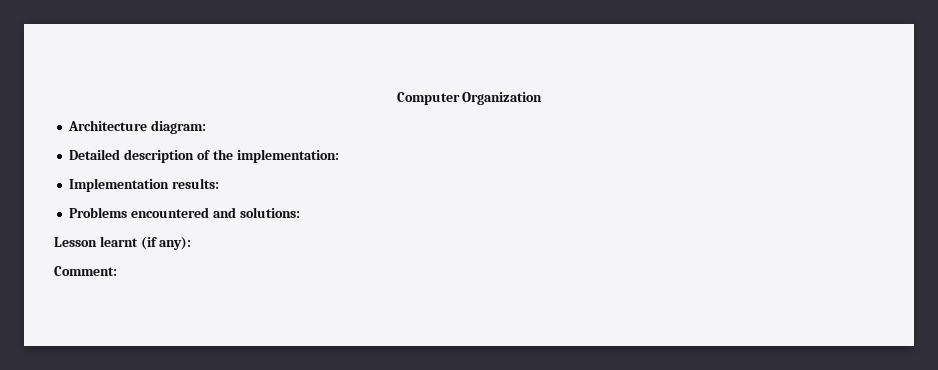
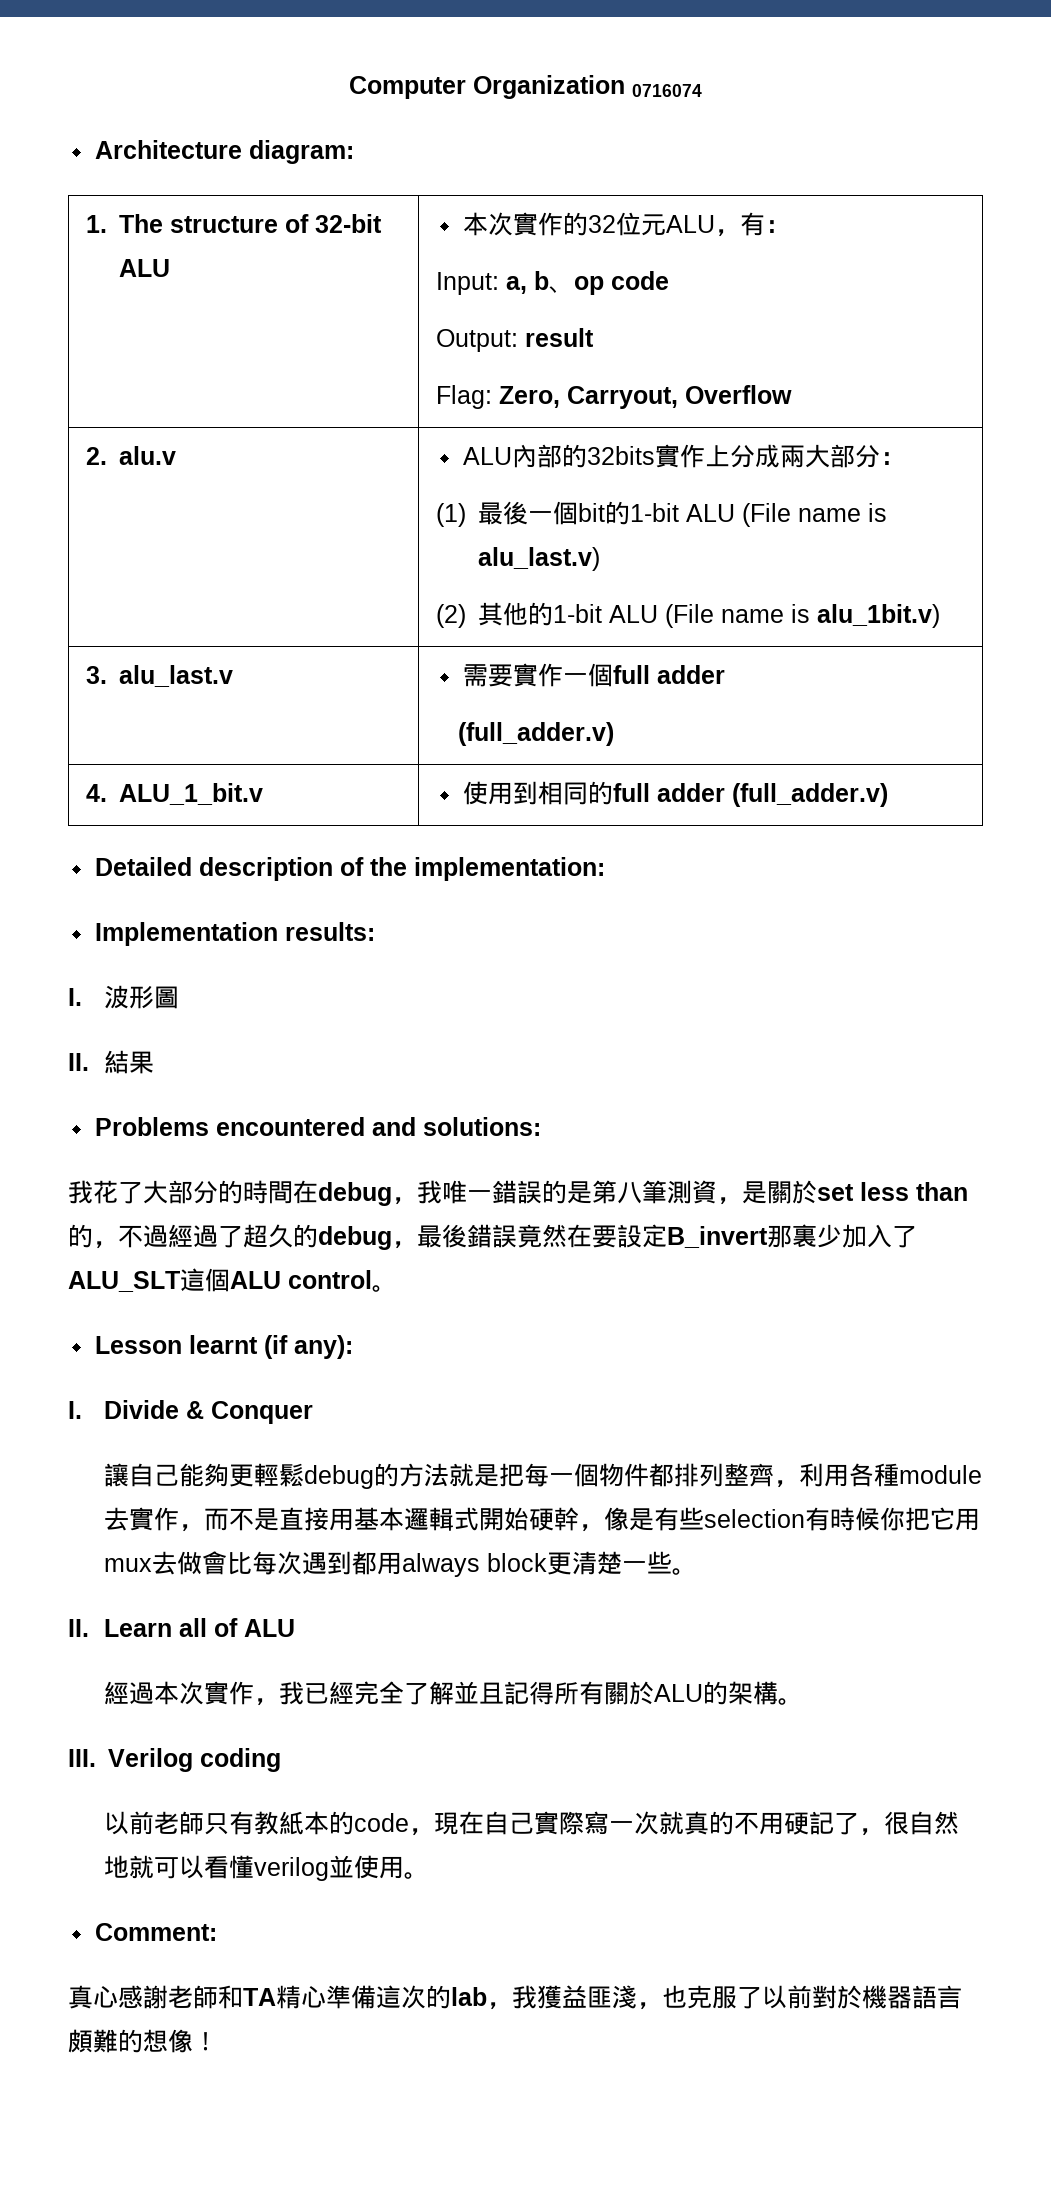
(543, 98) none -> [632,84,702,97] 0716074
(207, 127) none -> [85,214,383,233] [119,259,171,277] [463,212,791,237] [435,271,669,295] [435,328,594,352] [435,385,792,409] [85,446,177,465] [463,444,906,468] [435,501,888,527] [478,547,601,571] [435,602,941,628] [85,665,234,687] [463,663,726,687] [457,722,614,746] [85,783,264,805] [463,781,889,807] // 1. The structure of 32-bit ALU | 本次實作的32位元ALU，有： // Input: a, b、op code // Output: result // Flag: Zero, Carryout, Overflow // 2. alu.v | ALU內部的32bits實作上分成兩大部分： // (1)最後一個bit的1-bit ALU (File name is alu_last.v) // (2)其他的1-bit ALU (File name is alu_1bit.v) // 3. alu_last.v | 需要實作一個full adder // (full_adder.v) // 4. ALU_1_bit.v | 使用到相同的full adder (full_adder.v)
(220, 183) none -> [68,985,180,1009] [68,1050,155,1074] // I.波形圖 // II.結果
[54,236,192,250] [54,266,117,276] Lesson learnt (if any): // Comment: -> [68,1180,968,1206] [68,1224,917,1250] [68,1268,397,1292] [95,1335,354,1359] [68,1400,314,1424] [104,1463,983,1489] [104,1507,981,1532] [104,1551,698,1577] [68,1618,296,1637] [104,1681,804,1706] [68,1748,282,1772] [104,1811,960,1836] [104,1855,430,1881] [95,1923,218,1941] [68,1985,962,2010] [68,2029,218,2053] 我花了大部分的時間在debug，我唯一錯誤的是第八筆測資，是關於set less than的，不過經過了超久的debug，最後錯誤竟然在要設定B_invert那裏少加入了ALU_SLT這個ALU control。 // Lesson learnt (if any): // I. Divide & Conquer // 讓自己能夠更輕鬆debug的方法就是把每一個物件都排列整齊，利用各種module去實作，而不是直接用基本邏輯式開始硬幹，像是有些selection有時候你把它用mux去做會比每次遇到都用always block更清楚一些。 // II. Learn all of ALU // 經過本次實作，我已經完全了解並且記得所有關於ALU的架構。 // III. Verilog coding // 以前老師只有教紙本的code，現在自己實際寫一次就真的不用硬記了，很自然地就可以看懂verilog並使用。 // Comment: // 真心感謝老師和TA精心準備這次的lab，我獲益匪淺，也克服了以前對於機器語言頗難的想像！

